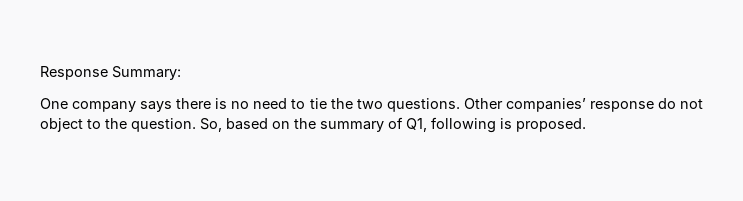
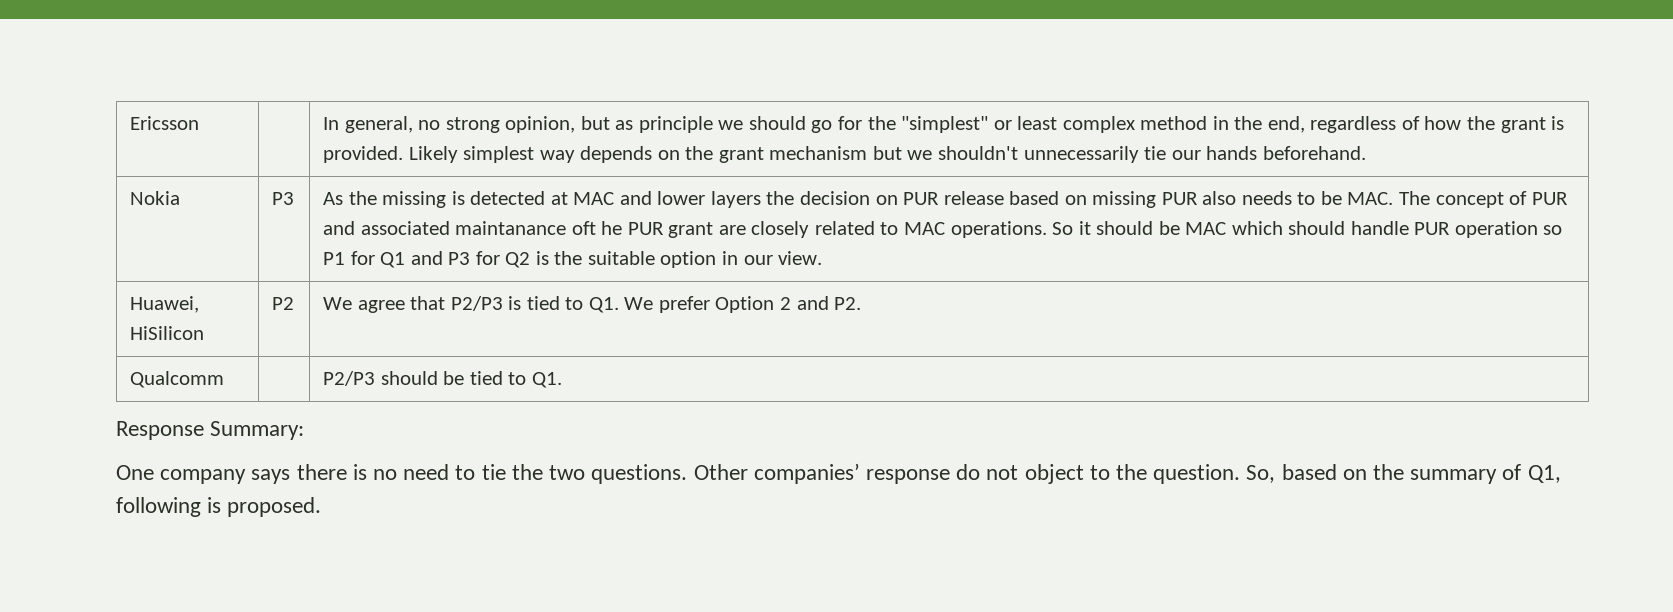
(40, 73) none -> [130,116,200,130] [323,116,1565,133] [323,146,1366,163] [130,191,181,205] [272,192,295,205] [323,191,1568,208] [323,221,1563,238] [323,251,823,268] [130,296,200,313] [130,326,205,340] [272,297,295,310] [323,296,862,313] [130,371,225,388] [323,371,562,388] Ericsson | | In general, no strong opinion, but as principle we should go for the "simplest" or least complex method in the end, regardless of how the grant is provided. Likely simplest way depends on the grant mechanism but we shouldn't unnecessarily tie our hands beforehand. // Nokia | P3 | As the missing is detected at MAC and lower layers the decision on PUR release based on missing PUR also needs to be MAC. The concept of PUR and associated maintanance oft he PUR grant are closely related to MAC operations. So it should be MAC which should handle PUR operation so P1 for Q1 and P3 for Q2 is the suitable option in our view. // Huawei, HiSilicon | P2 | We agree that P2/P3 is tied to Q1. We prefer Option 2 and P2. // Qualcomm | | P2/P3 should be tied to Q1. //

